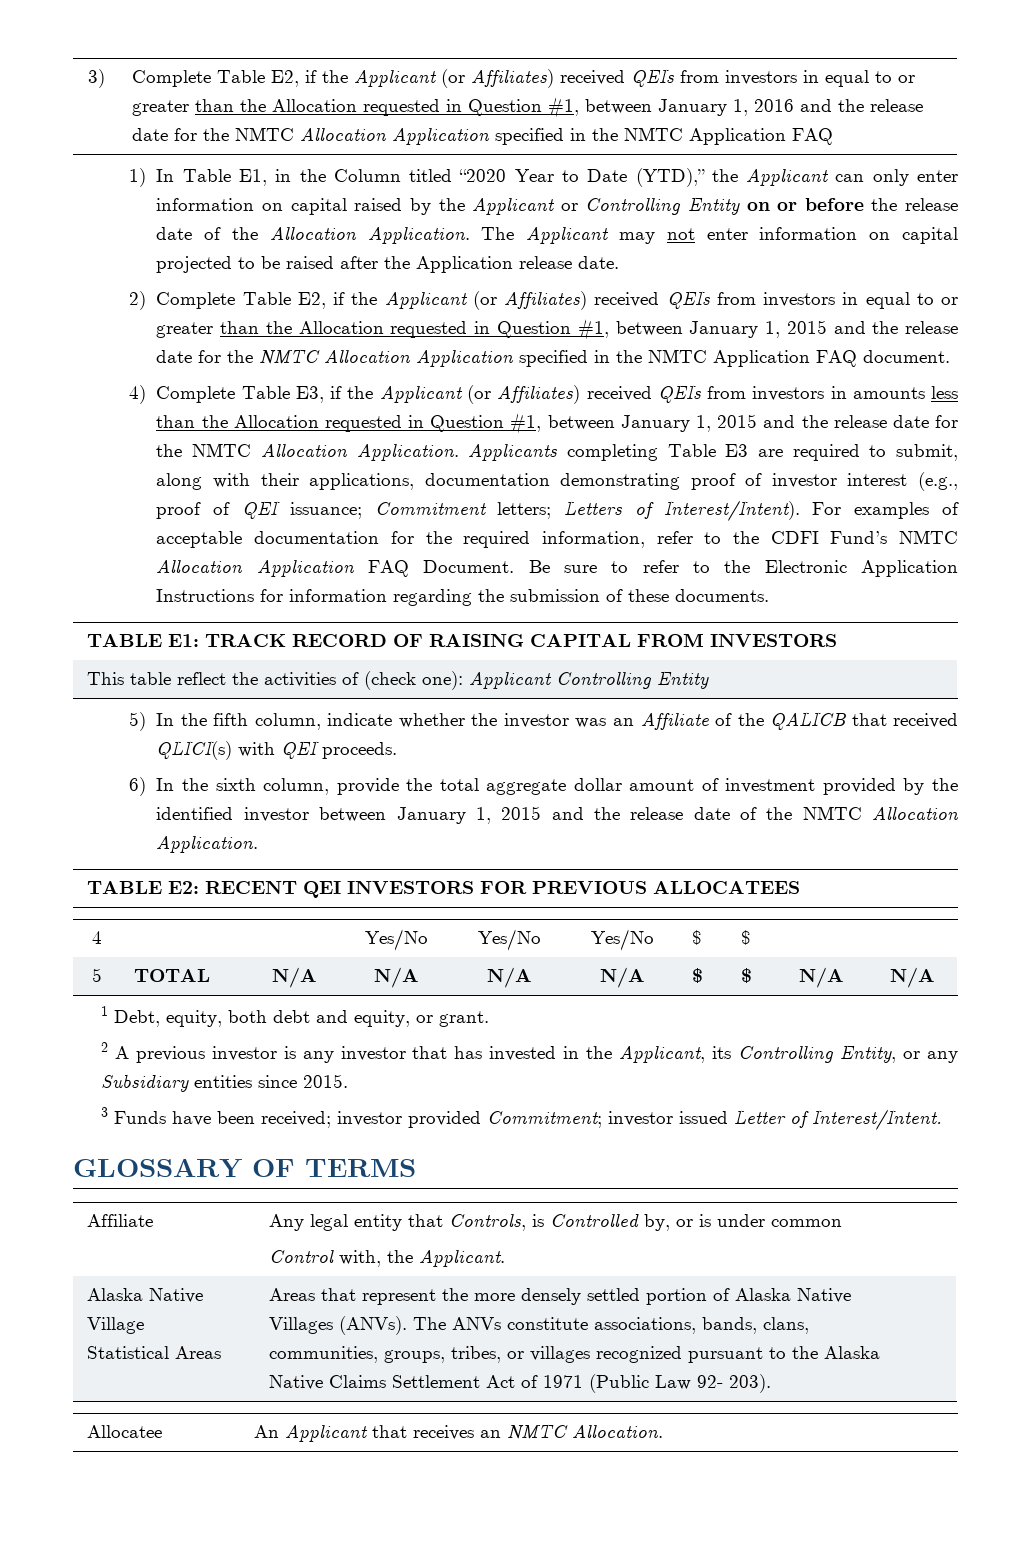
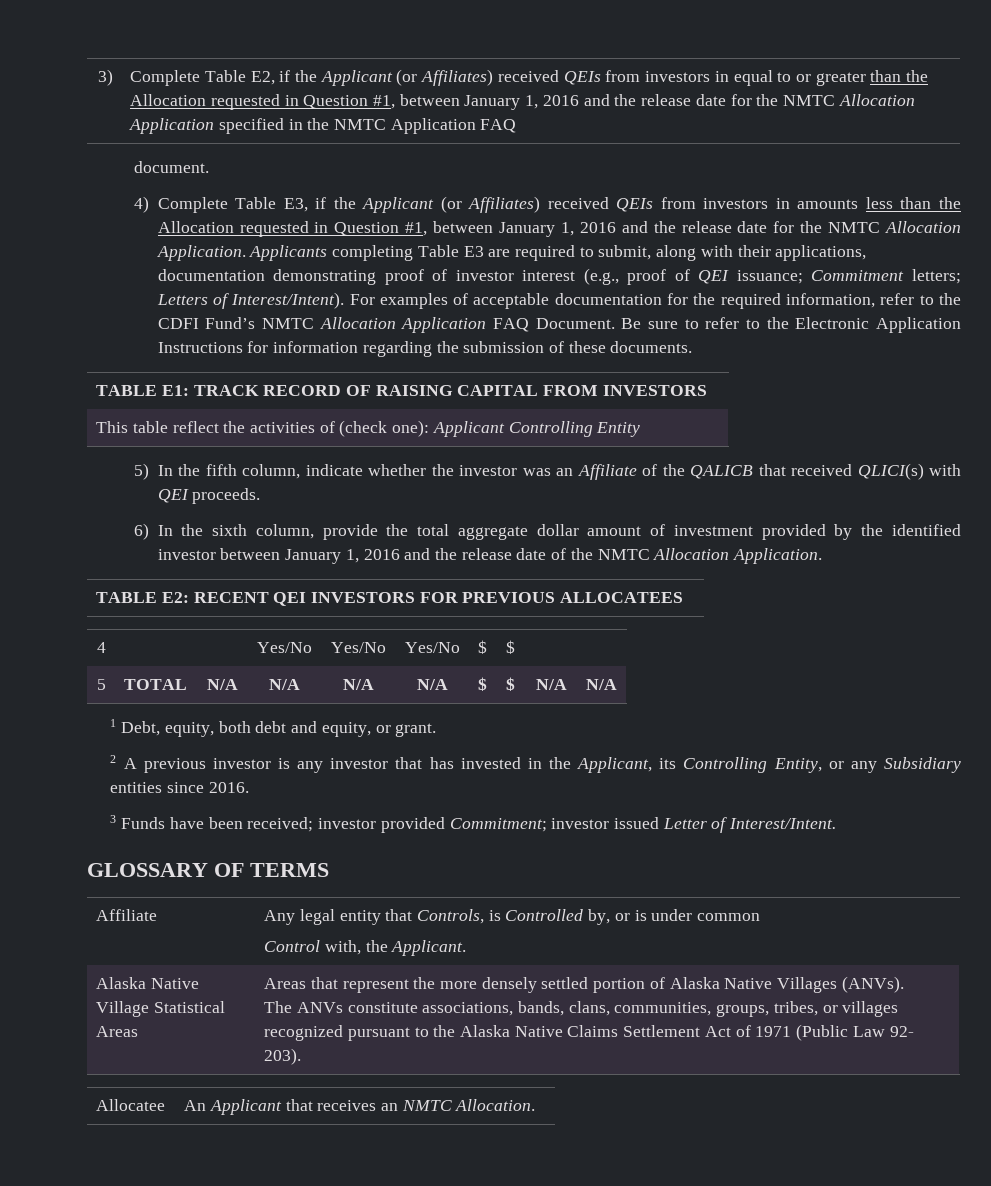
[128,168,959,187] [156,197,958,215] [156,226,959,244] [156,256,620,273] [128,291,959,310] [156,319,958,340] [156,349,858,367] 1) In Table E1, in the Column titled “2020 Year to Date (YTD),” the Applicant can only enter information on capital raised by the Applicant or Controlling Entity on or before the release date of the Allocation Application. The Applicant may not enter information on capital projected to be raised after the Application release date. // 2) Complete Table E2, if the Applicant (or Affiliates) received QEIs from investors in equal to or greater than the Allocation requested in Question #1, between January 1, 2015 and the release date for the NMTC Allocation Application specified in the NMTC Application FAQ -> (517, 126) none
[717,414,758,428] 2015 -> [579,222,616,233] 2016
[501,806,542,820] 2015 -> [363,549,400,560] 2016
[302,1074,348,1088] 2015. -> [208,782,249,793] 2016.

